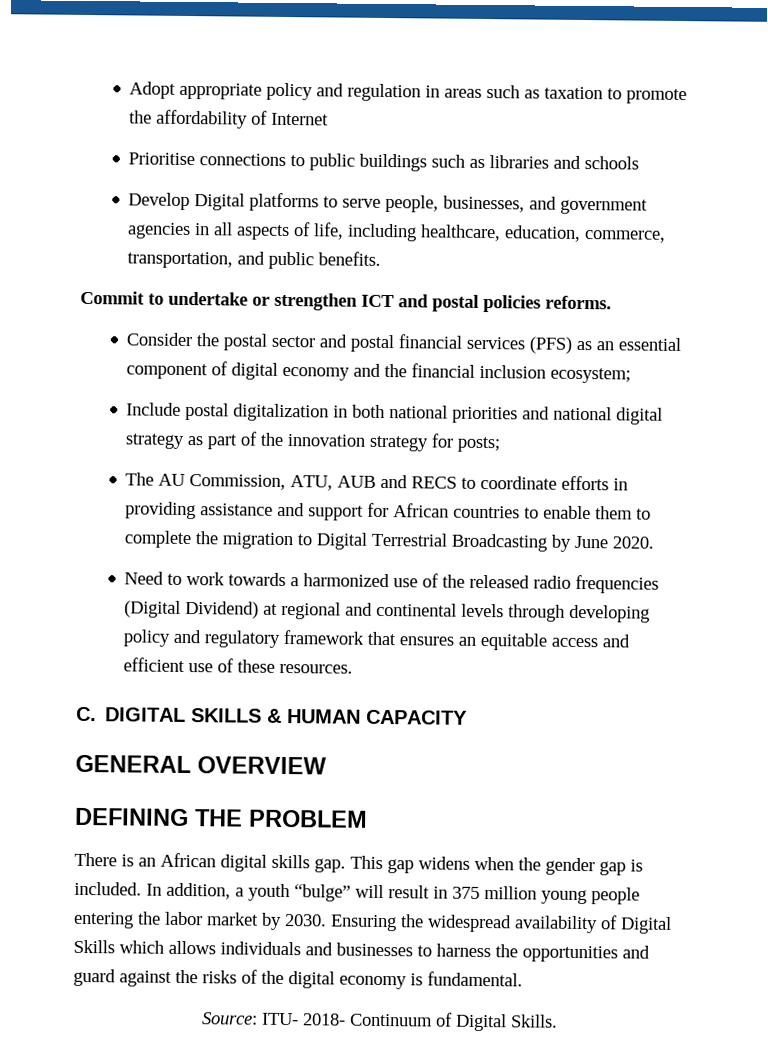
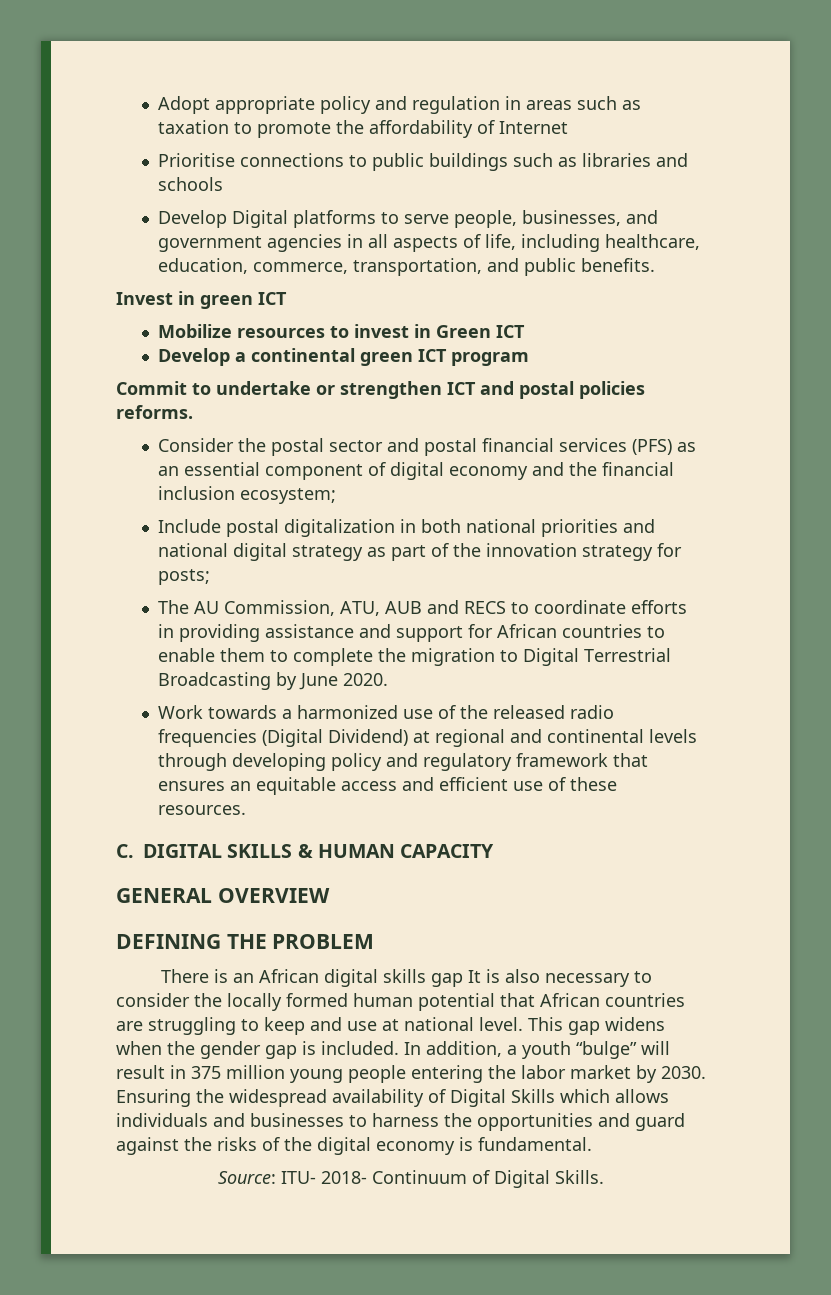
(382, 258) none -> [116,291,287,309] [158,324,526,338] [158,348,530,366] // Invest in green ICT // Mobilize resources to invest in Green ICT // Develop a continental green ICT program
[124,571,226,586] Need to work -> [158,705,204,719] Work
[314,858,346,873] gap. -> [430,969,652,987] [116,993,685,1011] [116,1017,523,1035] gap It is also necessary to consider the locally formed human potential that African countries are struggling to keep and use at national level.

